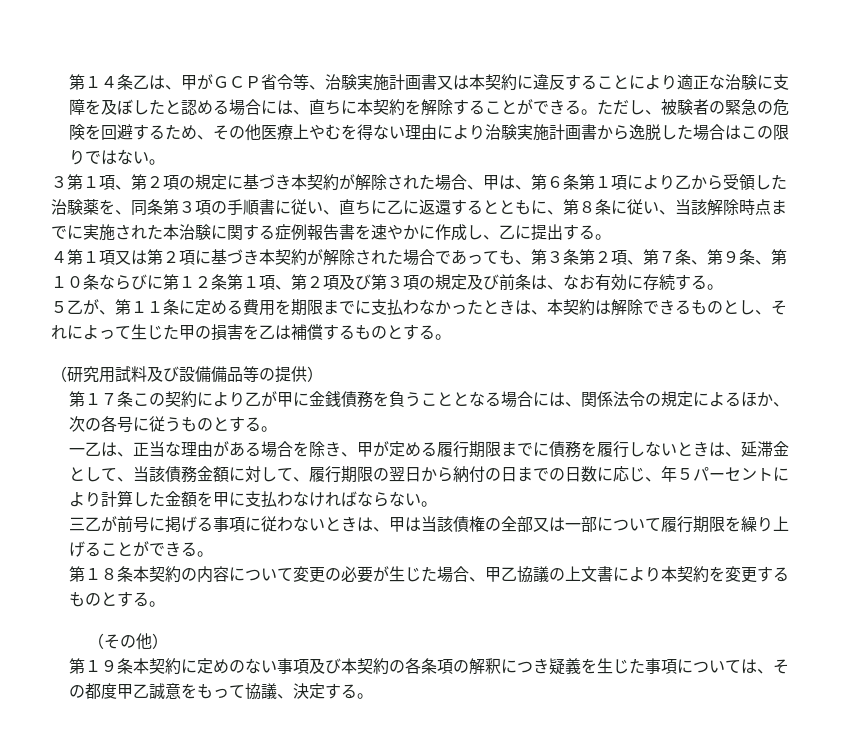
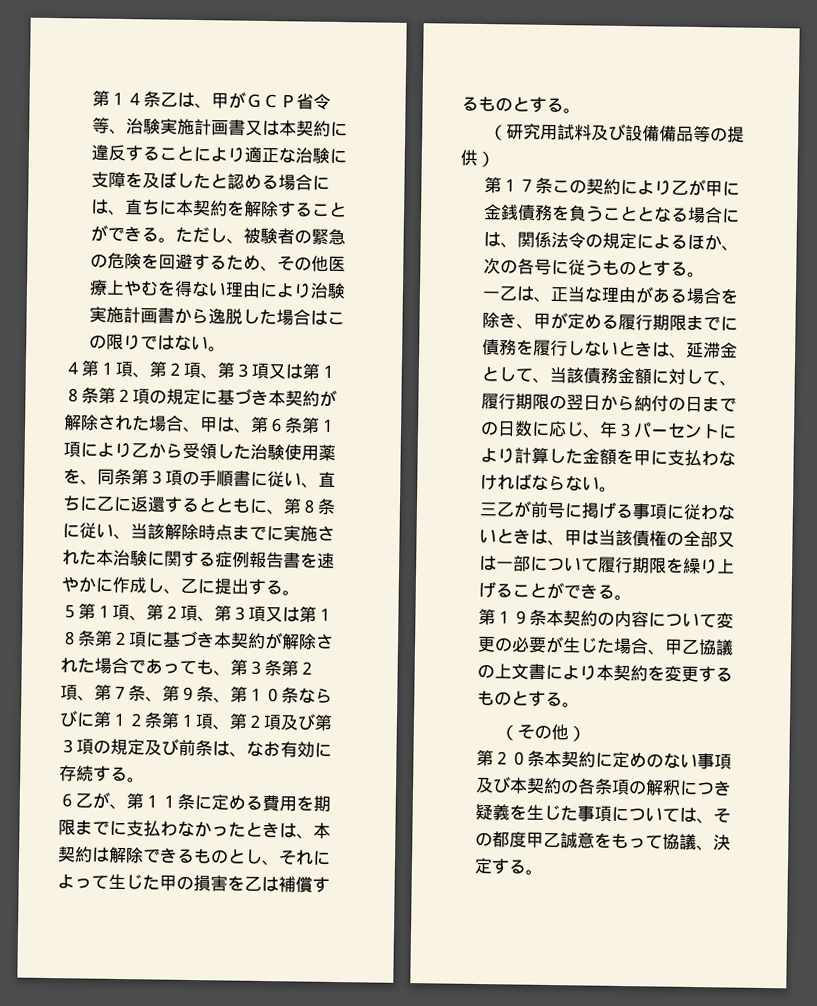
[51,174,179,190] ３第１項、第２項 -> [64,360,337,380] [64,387,150,405] ４第１項、第２項、第３項又は第１８条第２項
(83, 207) none -> [284,444,319,461] 使用
[51,249,147,265] ４第１項又は -> [61,603,334,623] [60,630,96,647] ５第１項、第２項、第３項又は第１８条
[51,301,67,313] ５ -> [58,793,76,808] ６
[677,468,694,480] ５ -> [615,422,635,438] ３
[101,568,118,580] ８ -> [511,610,530,625] ９
[85,660,118,672] １９ -> [492,751,528,766] ２０

